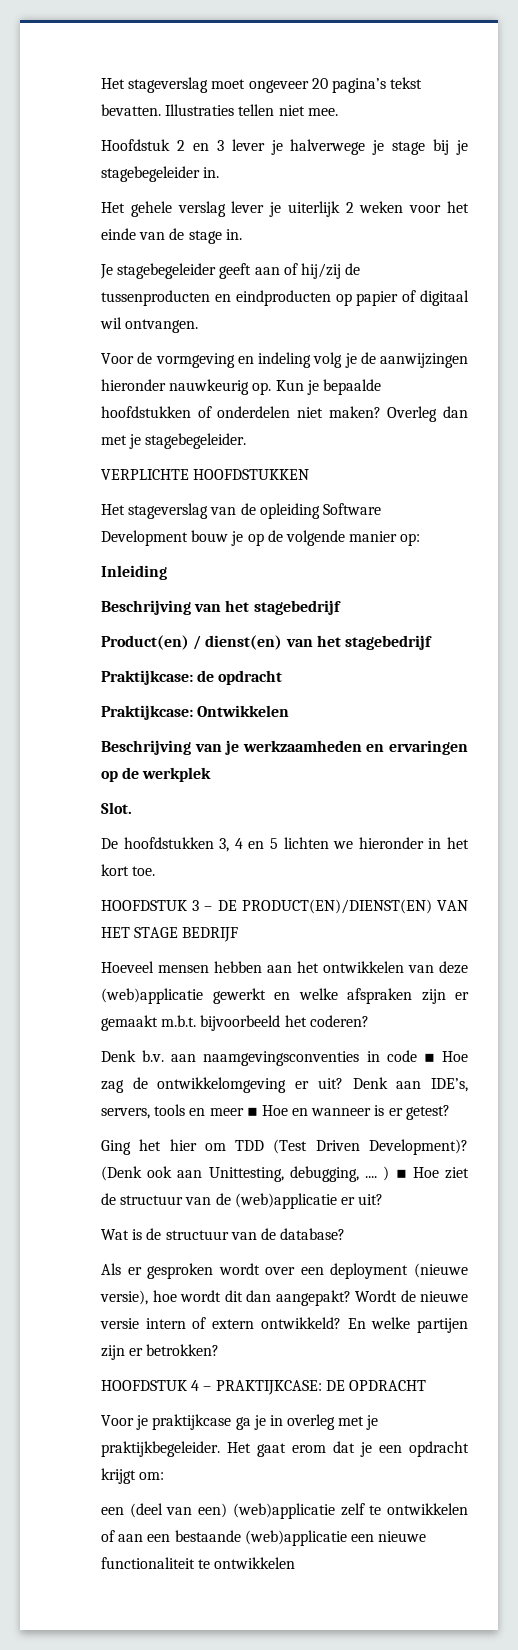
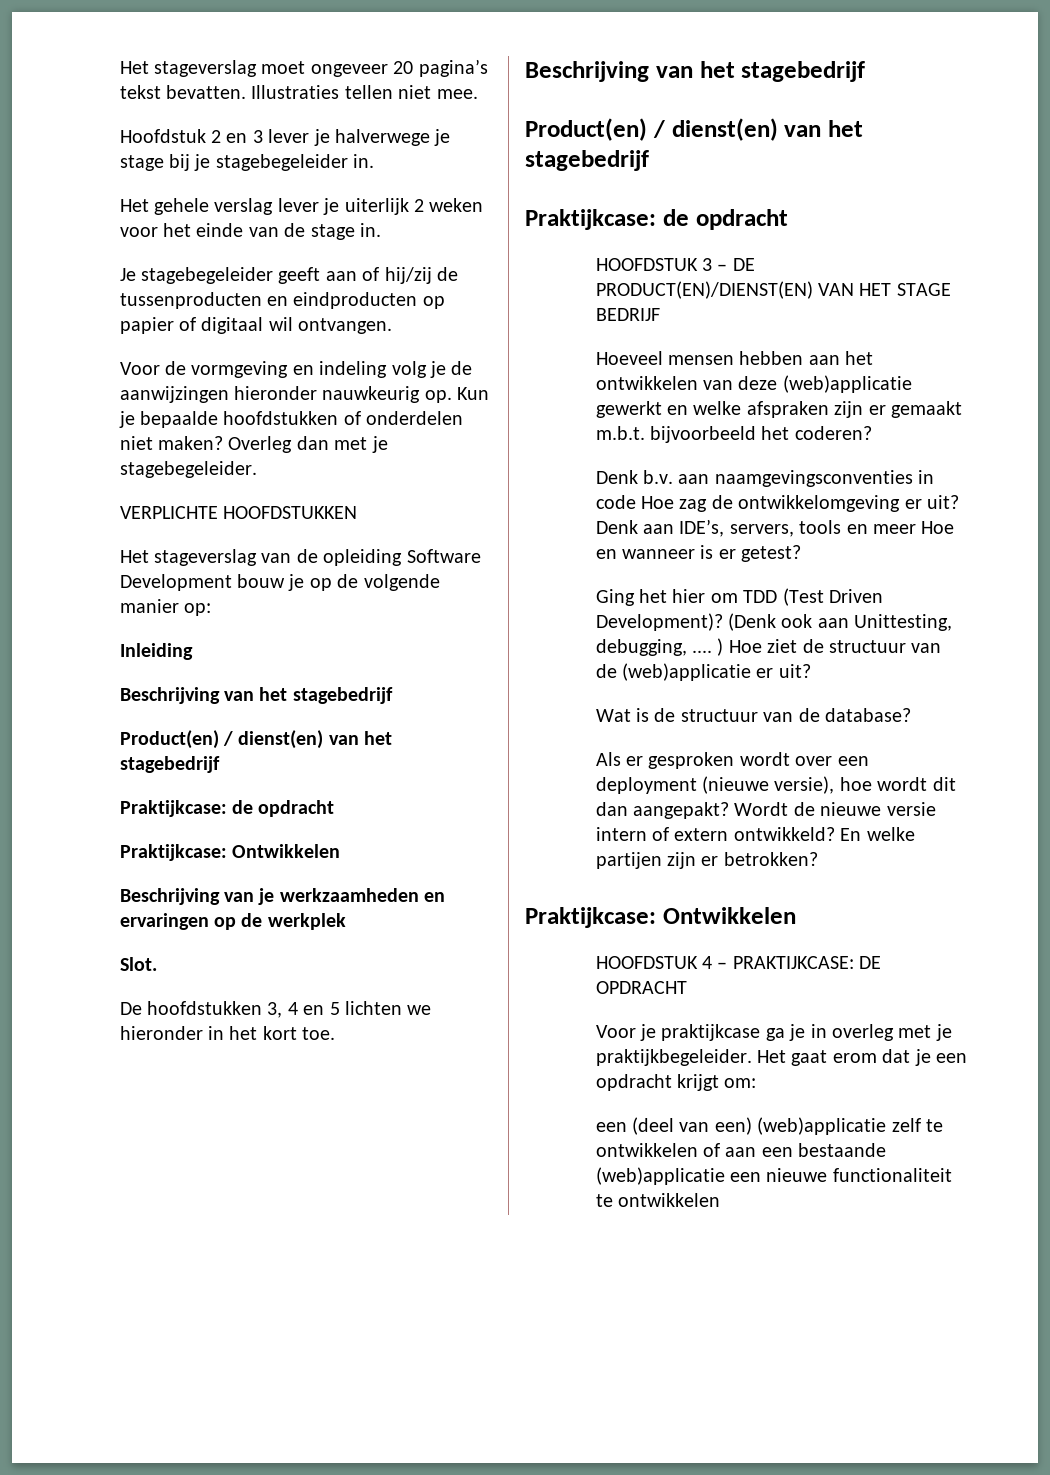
(156, 871) none -> [525,61,866,82] [525,118,863,141] [525,150,649,171] [525,209,788,230] // Beschrijving van het stagebedrijf // Product(en) / dienst(en) van het stagebedrijf // Praktijkcase: de opdracht
[423,1053,435,1062] ▪ -> (636, 502) none
[246,1107,258,1116] ▪ -> (916, 529) none
[395,1169,407,1178] ▪ -> (724, 647) none
(220, 1350) none -> [525,907,796,928] // Praktijkcase: Ontwikkelen

